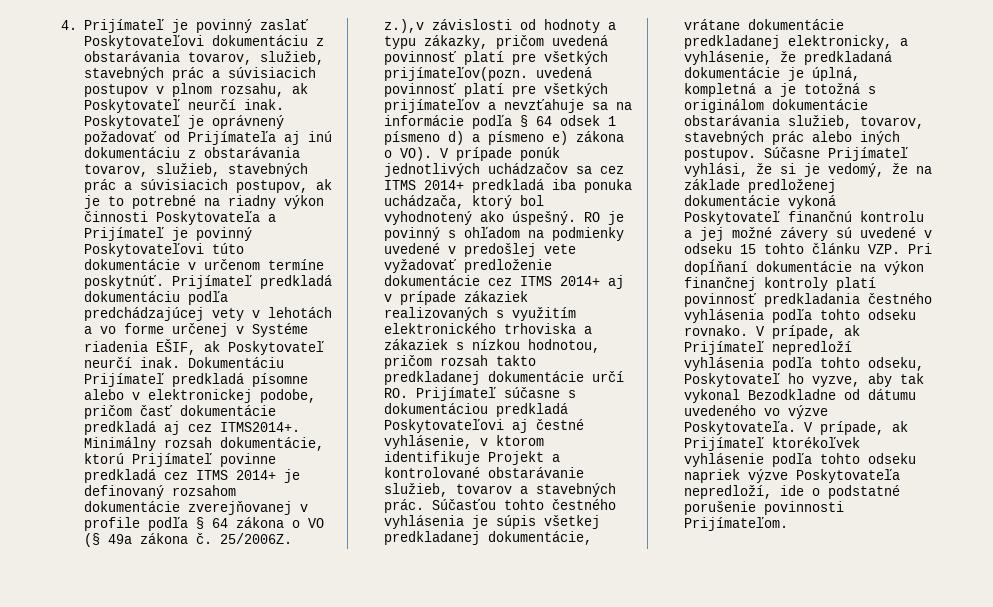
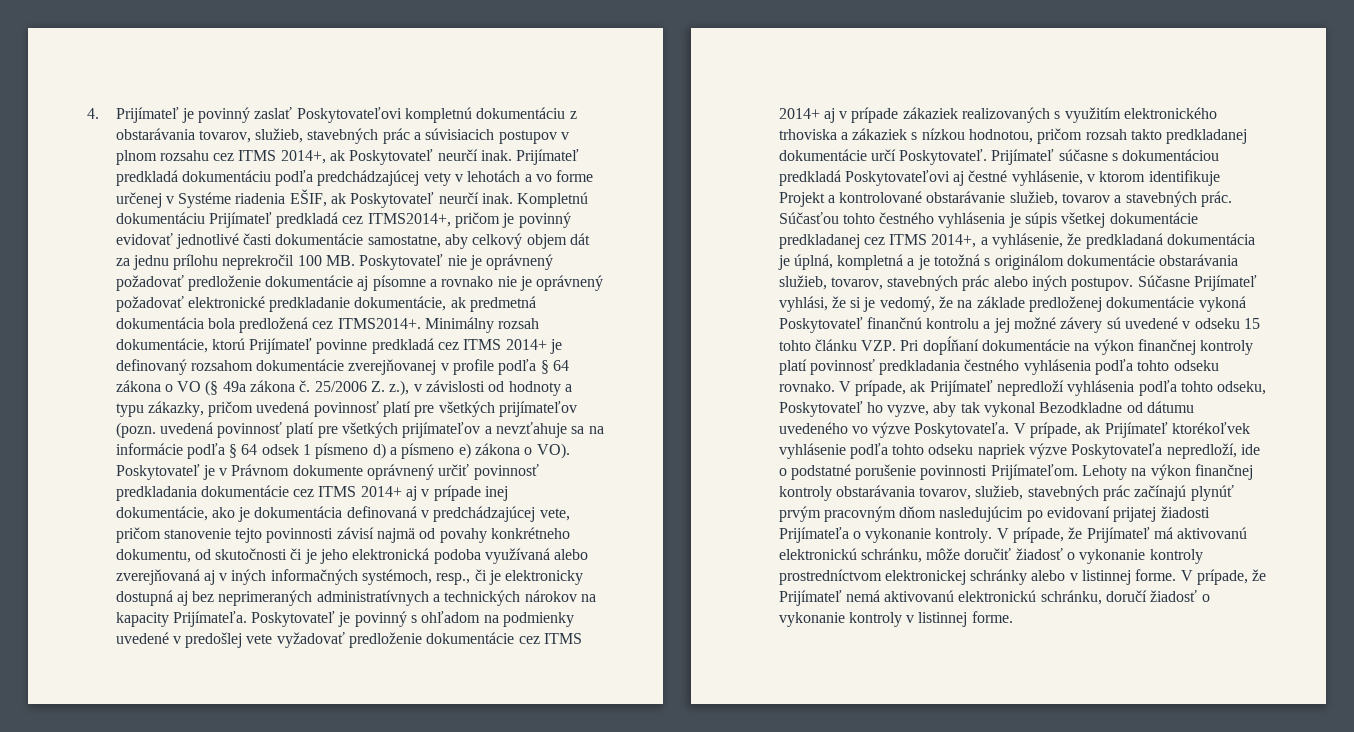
(204, 42) none -> [405,107,473,123] kompletnú
[219,83,308,97] [83,99,284,113] [83,115,284,129] [83,131,332,145] [83,147,300,158] [83,163,308,177] [83,179,332,193] [83,195,324,209] [83,211,276,225] [83,227,252,241] [83,243,244,257] [83,259,324,270] [83,275,164,289] rozsahu, ak Poskytovateľ neurčí inak. Poskytovateľ je oprávnený požadovať od Prijímateľa aj inú dokumentáciu z obstarávania tovarov, služieb, stavebných prác a súvisiacich postupov, ak je to potrebné na riadny výkon činnosti Poskytovateľa a Prijímateľ je povinný Poskytovateľovi túto dokumentácie v určenom termíne poskytnúť. -> [159,149,513,165] rozsahu cez ITMS 2014+, ak Poskytovateľ neurčí inak.
[187,357,284,368] [83,373,308,387] [83,389,316,403] [83,405,276,419] [83,421,180,435] Dokumentáciu Prijímateľ predkladá písomne alebo v elektronickej podobe, pričom časť dokumentácie predkladá aj -> [517,192,589,208] [115,212,571,228] [115,233,591,249] [115,254,554,270] [115,275,604,291] [115,296,537,312] [115,317,309,333] Kompletnú dokumentáciu Prijímateľ predkladá cez ITMS2014+, pričom je povinný evidovať jednotlivé časti dokumentácie samostatne, aby celkový objem dát za jednu prílohu neprekročil 100 MB. Poskytovateľ nie je oprávnený požadovať predloženie dokumentácie aj písomne a rovnako nie je oprávnený požadovať elektronické predkladanie dokumentácie, ak predmetná dokumentácia bola predložená
[219,533,292,544] [383,19,424,33] 25/2006Z. z.),v -> [314,380,422,396] 25/2006 Z. z.), v
[383,67,528,81] prijímateľov(pozn. -> [499,401,578,417] [115,422,156,438] prijímateľov (pozn.
[439,147,560,161] [383,163,624,177] [383,179,632,193] [383,195,544,209] [383,211,600,225] V prípade ponúk jednotlivých uchádzačov sa cez ITMS 2014+ predkladá iba ponuka uchádzača, ktorý bol vyhodnotený ako úspešný. RO -> [115,464,539,480] [115,485,509,501] [115,506,570,522] [115,527,571,543] [115,548,589,564] [115,569,584,585] [115,590,597,606] [115,611,336,627] Poskytovateľ je v Právnom dokumente oprávnený určiť povinnosť predkladania dokumentácie cez ITMS 2014+ aj v prípade inej dokumentácie, ako je dokumentácia definovaná v predchádzajúcej vete, pričom stanovenie tejto povinnosti závisí najmä od povahy konkrétneho dokumentu, od skutočnosti či je jeho elektronická podoba využívaná alebo zverejňovaná aj v iných informačných systémoch, resp., či je elektronicky dostupná aj bez neprimeraných administratívnych a technických nárokov na kapacity Prijímateľa. Poskytovateľ
[383,388,408,398] RO. -> [899,149,988,165] Poskytovateľ.
[383,531,592,545] [683,19,844,30] [683,35,892,49] predkladanej dokumentácie, vrátane dokumentácie predkladanej elektronicky, -> [1109,212,1198,224] [778,234,977,249] dokumentácie predkladanej cez ITMS 2014+,
[683,67,780,78] dokumentácie -> [1167,233,1256,245] dokumentácia
(788, 524) none -> [1082,464,1254,480] [778,485,1234,501] [778,506,1210,522] [778,527,1248,543] [778,548,1203,564] [778,569,1267,585] [778,590,1210,606] [778,611,1013,627] Lehoty na výkon finančnej kontroly obstarávania tovarov, služieb, stavebných prác začínajú plynúť prvým pracovným dňom nasledujúcim po evidovaní prijatej žiadosti Prijímateľa o vykonanie kontroly. V prípade, že Prijímateľ má aktivovanú elektronickú schránku, môže doručiť žiadosť o vykonanie kontroly prostredníctvom elektronickej schránky alebo v listinnej forme. V prípade, že Prijímateľ nemá aktivovanú elektronickú schránku, doručí žiadosť o vykonanie kontroly v listinnej forme.

